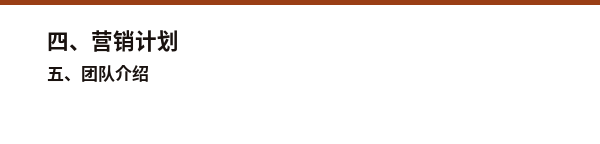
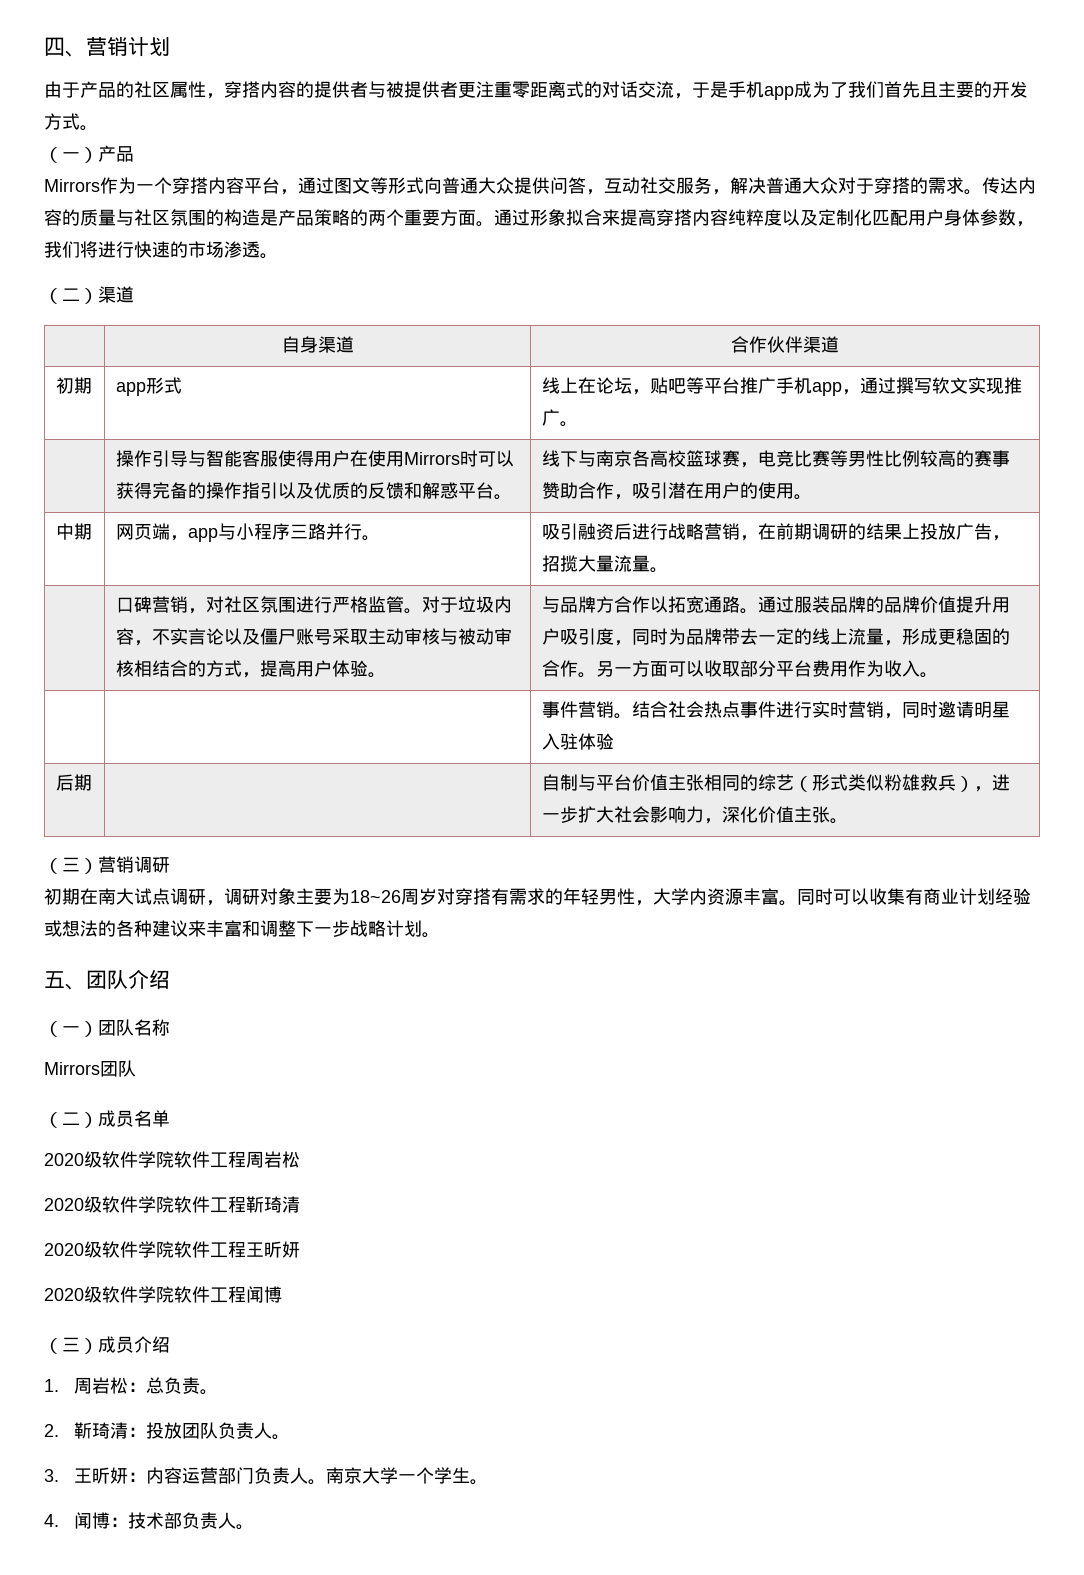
[47,65,149,82] 五、团队介绍 -> [44,81,1028,100] [44,113,98,131] [44,145,134,163] [44,177,1036,195] [44,209,1034,227] [44,241,278,259] [44,286,134,304] [281,336,354,353] [731,336,839,353] [56,377,93,394] [116,377,183,396] [542,377,1023,396] [542,409,579,427] [116,450,515,467] [116,482,513,500] [542,450,1011,468] [542,482,813,500] [56,523,93,540] [116,523,381,542] [542,523,1011,541] [542,555,669,573] [116,596,513,614] [116,628,513,646] [116,660,387,678] [542,596,1011,614] [542,628,1011,646] [542,660,939,678] [542,701,1011,719] [542,733,615,750] [56,774,93,791] [542,774,1011,792] [542,806,849,824] [44,856,170,874] [44,888,1031,906] [44,920,440,938] [44,970,170,990] [44,1019,170,1037] [44,1060,136,1077] [44,1110,170,1128] [44,1151,300,1168] [44,1196,300,1213] [44,1241,300,1258] [44,1286,282,1303] [44,1336,170,1354] [44,1377,218,1395] [44,1422,290,1440] [44,1467,488,1485] [44,1512,254,1530] 由于产品的社区属性，穿搭内容的提供者与被提供者更注重零距离式的对话交流，于是手机app成为了我们首先且主要的开发方式。 // （一）产品 // Mirrors作为一个穿搭内容平台，通过图文等形式向普通大众提供问答，互动社交服务，解决普通大众对于穿搭的需求。传达内容的质量与社区氛围的构造是产品策略的两个重要方面。通过形象拟合来提高穿搭内容纯粹度以及定制化匹配用户身体参数，我们将进行快速的市场渗透。 // （二）渠道 // | 自身渠道 | 合作伙伴渠道 // 初期 | app形式 | 线上在论坛，贴吧等平台推广手机app，通过撰写软文实现推广。 // | 操作引导与智能客服使得用户在使用Mirrors时可以获得完备的操作指引以及优质的反馈和解惑平台。 | 线下与南京各高校篮球赛，电竞比赛等男性比例较高的赛事赞助合作，吸引潜在用户的使用。 // 中期 | 网页端，app与小程序三路并行。 | 吸引融资后进行战略营销，在前期调研的结果上投放广告，招揽大量流量。 // | 口碑营销，对社区氛围进行严格监管。对于垃圾内容，不实言论以及僵尸账号采取主动审核与被动审核相结合的方式，提高用户体验。 | 与品牌方合作以拓宽通路。通过服装品牌的品牌价值提升用户吸引度，同时为品牌带去一定的线上流量，形成更稳固的合作。另一方面可以收取部分平台费用作为收入。 // | | 事件营销。结合社会热点事件进行实时营销，同时邀请明星入驻体验 // 后期 | | 自制与平台价值主张相同的综艺（形式类似粉雄救兵），进一步扩大社会影响力，深化价值主张。 // （三）营销调研 // 初期在南大试点调研，调研对象主要为18~26周岁对穿搭有需求的年轻男性，大学内资源丰富。同时可以收集有商业计划经验或想法的各种建议来丰富和调整下一步战略计划。 // 五、团队介绍 // （一）团队名称 // Mirrors团队 // （二）成员名单 // 2020级软件学院软件工程周岩松 // 2020级软件学院软件工程靳琦清 // 2020级软件学院软件工程王昕妍 // 2020级软件学院软件工程闻博 // （三）成员介绍 // 1.周岩松：总负责。 // 2.靳琦清：投放团队负责人。 // 3.王昕妍：内容运营部门负责人。南京大学一个学生。 // 4.闻博：技术部负责人。

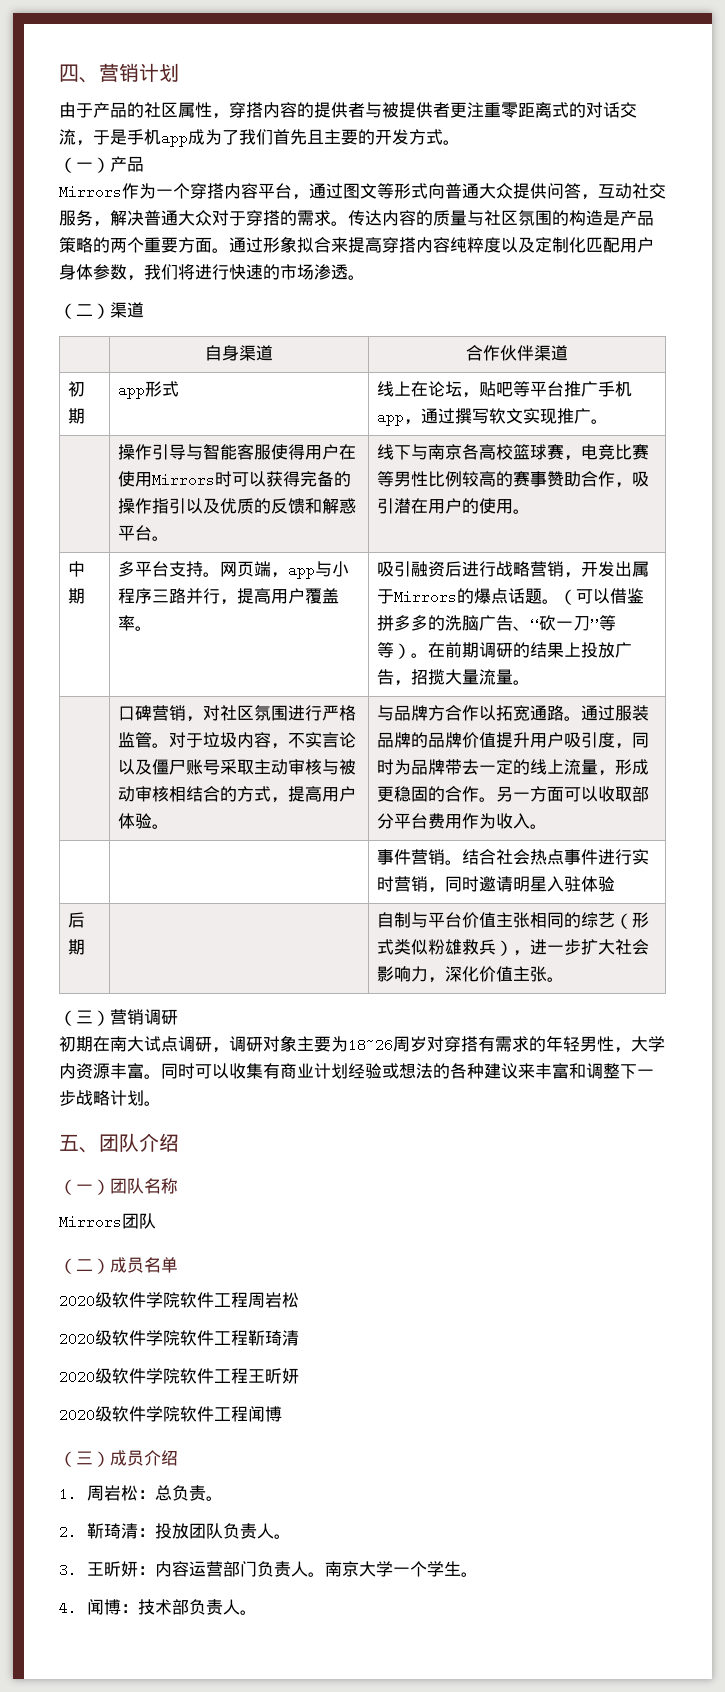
(93, 531) none -> [117,561,220,577] 多平台支持。
(363, 531) none -> [219,588,339,605] [117,615,135,631] ，提高用户覆盖率
(759, 538) none -> [580,561,649,577] [376,588,644,605] [376,615,616,631] [376,642,428,659] 开发出属于Mirrors的爆点话题。（可以借鉴拼多多的洗脑广告、“砍一刀”等等）。

